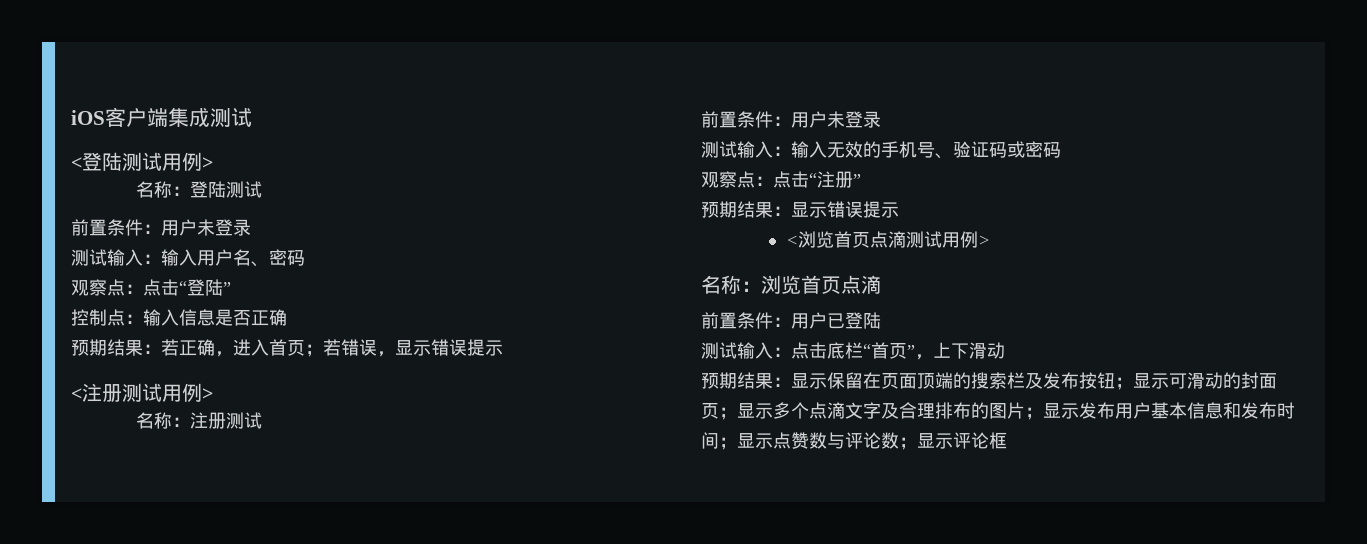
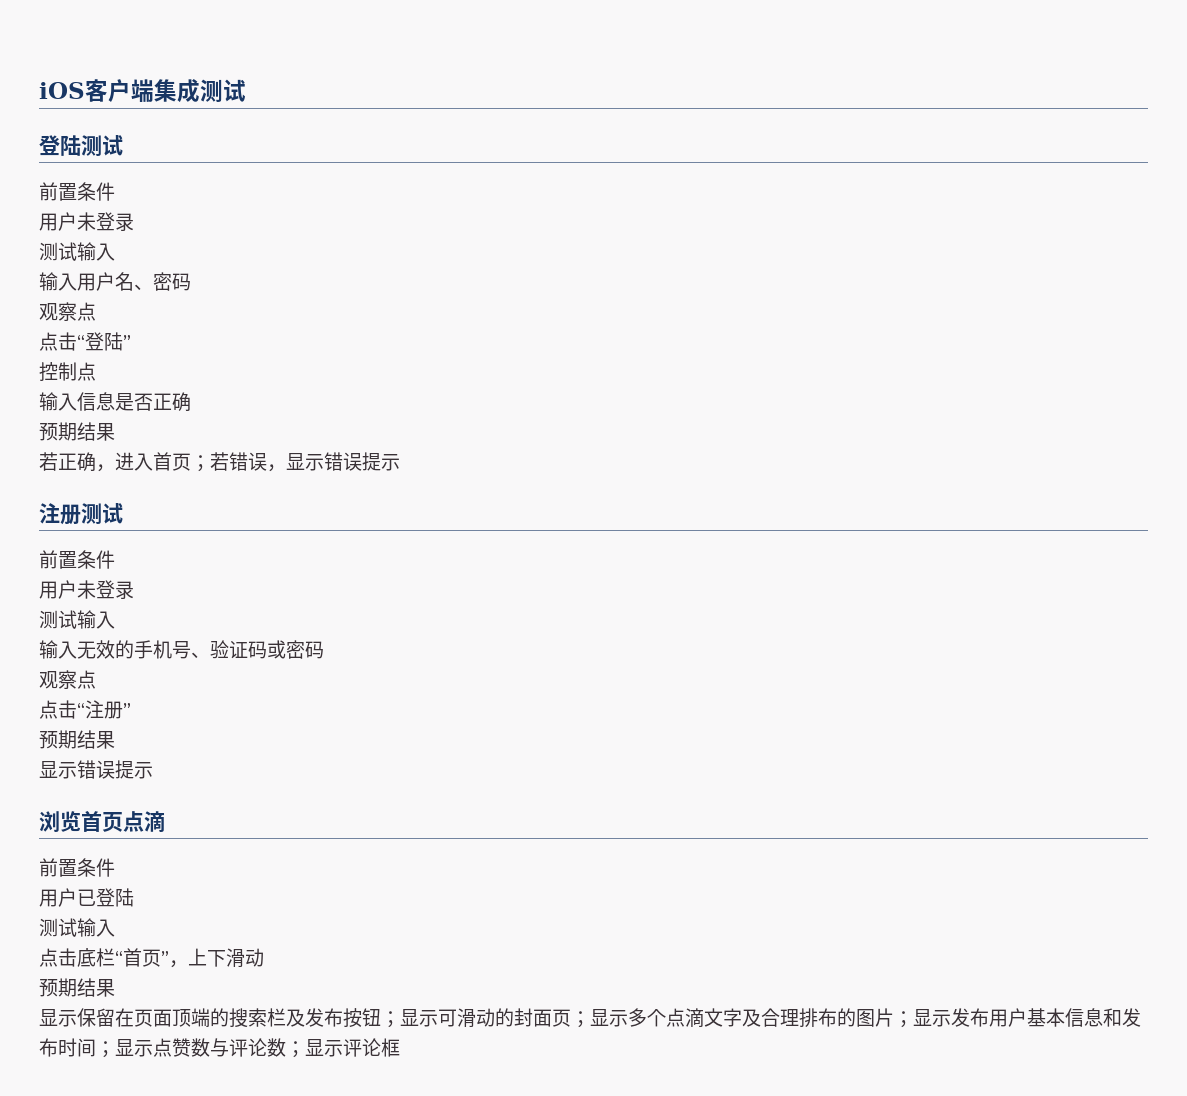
[71,152,213,171] [135,181,190,198] <登陆测试用例> // 名称： -> (246, 90) none
[143,219,251,236] [71,249,161,266] ：用户未登录 // 测试输入： -> [39,212,134,231] [39,242,115,261] // 用户未登录 // 测试输入 //
[125,284,143,294] ： -> (96, 311) //
[125,314,143,324] ： -> (96, 371) //
[143,344,161,354] ： -> (115, 432) //
[71,383,213,402] [135,412,190,429] <注册测试用例> // 名称： -> (400, 462) none
[773,111,881,128] [701,141,791,158] ：用户未登录 // 测试输入： -> [39,580,134,599] [39,610,115,629] // 用户未登录 // 测试输入 //
[755,176,773,186] ： -> (96, 679) //
[773,201,899,218] [785,231,990,248] [701,275,761,294] ：显示错误提示 // <浏览首页点滴测试用例> // 名称： -> [39,760,153,779] // 显示错误提示 //
[773,317,791,327] ： -> (115, 867) //
[773,347,791,357] ： -> (115, 928) //
[773,377,791,387] ： -> (115, 988) //

